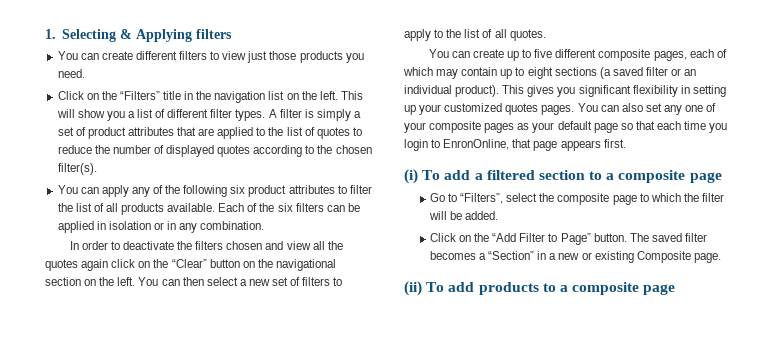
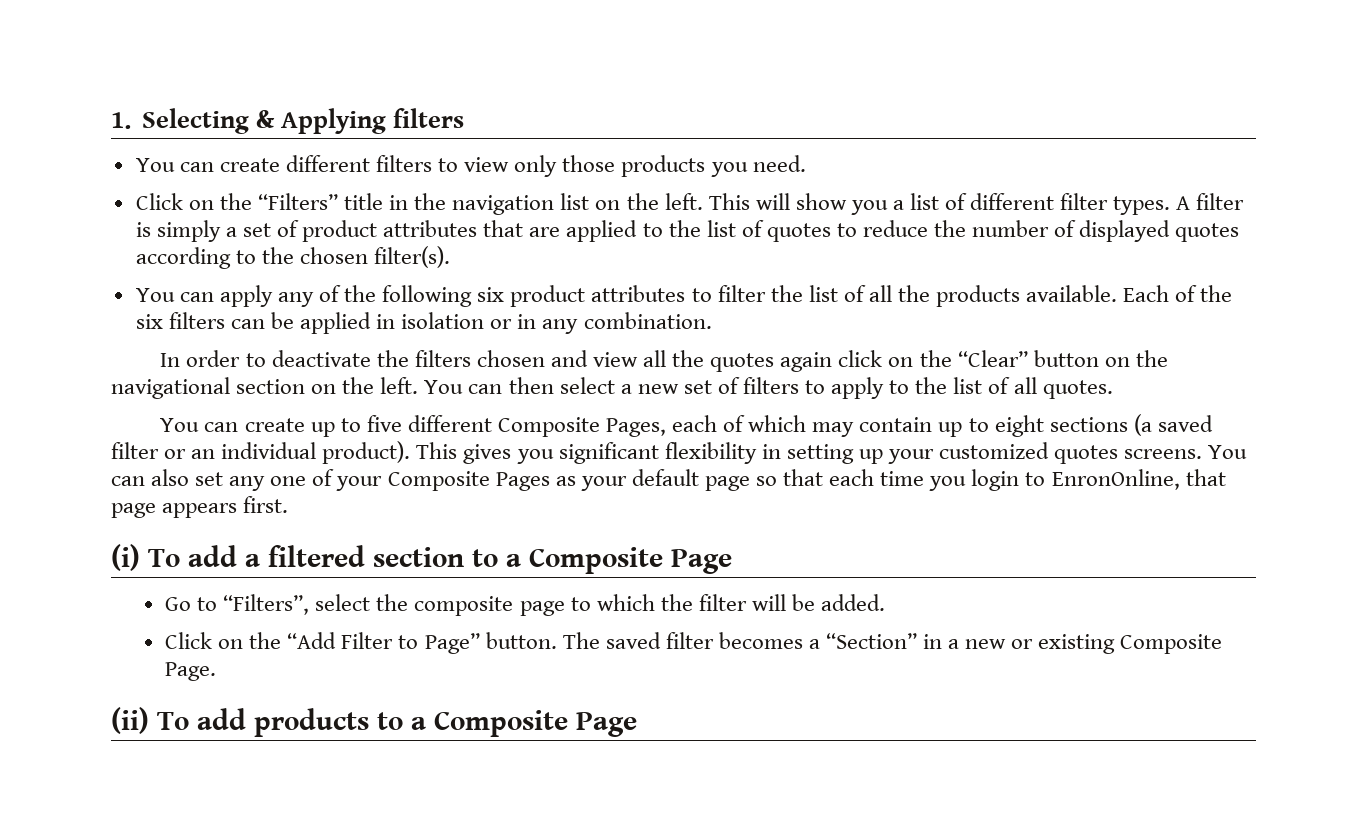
[247,51,268,63] just -> [514,155,558,177] only
(118, 207) none -> [897,285,930,302] the
[598,49,687,61] composite pages, -> [497,417,666,437] Composite Pages,
[541,105,575,115] pages. -> [1124,449,1203,459] screens.
[429,121,515,133] composite pages -> [387,471,550,491] Composite Pages
[618,170,722,183] composite page -> [529,547,732,574] Composite Page
[693,253,721,263] page. -> [165,662,217,681] Page.
[572,282,676,295] composite page -> [434,710,637,737] Composite Page

